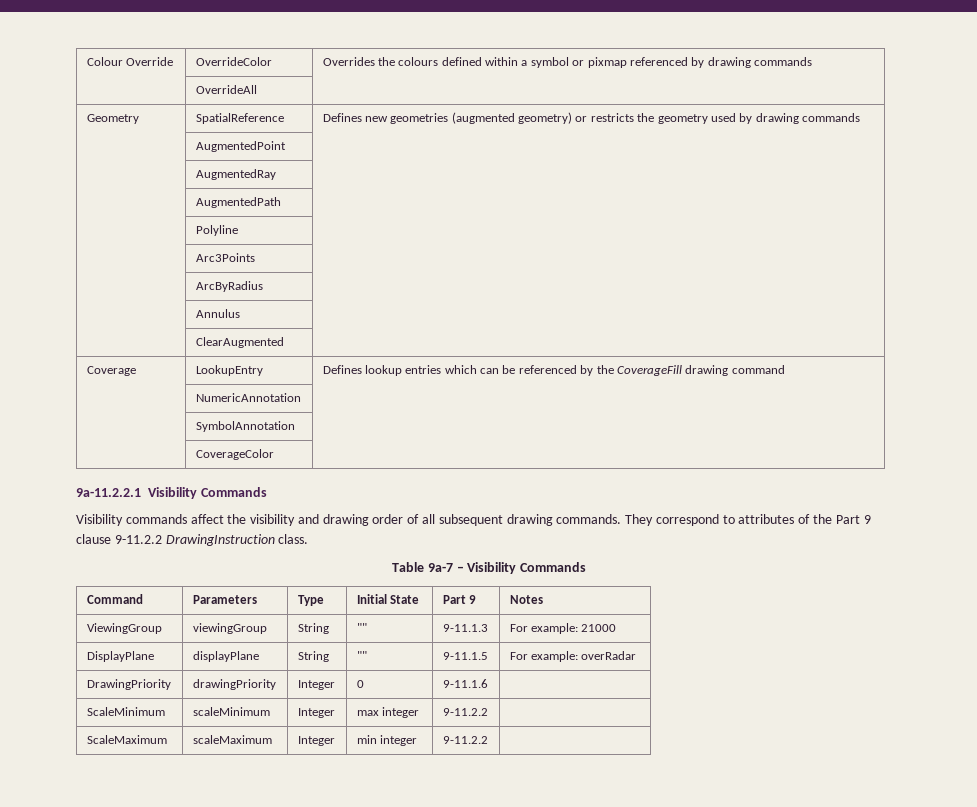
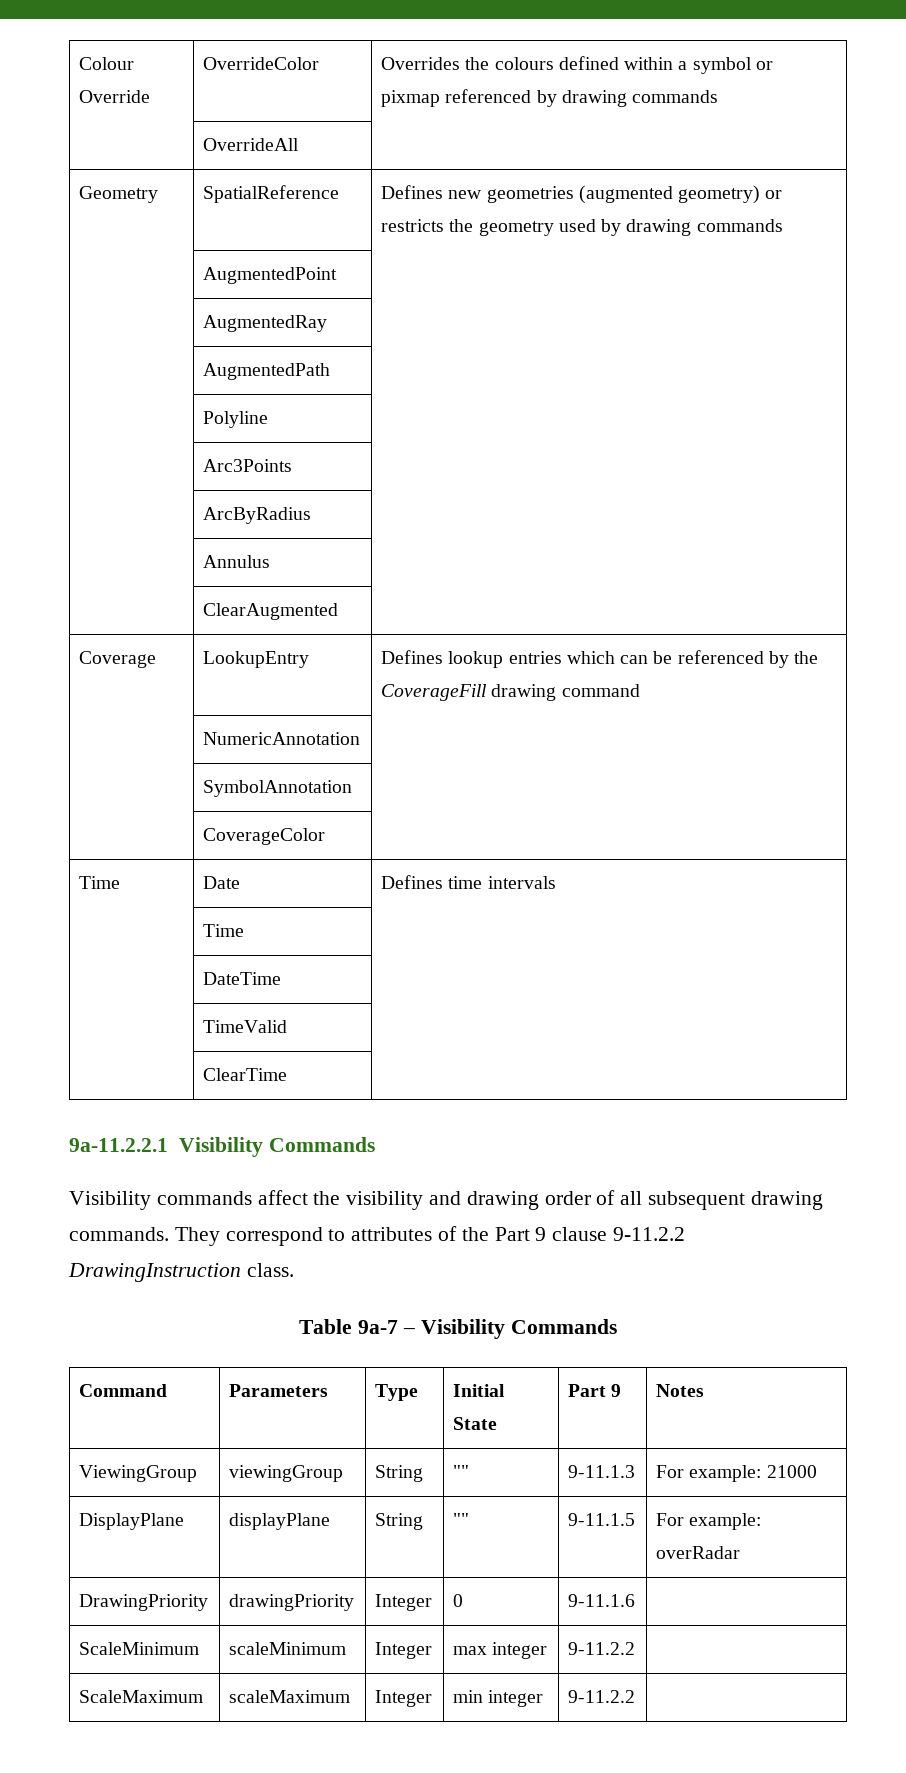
(274, 454) none -> [79,876,121,889] [203,876,241,889] [381,875,556,889] [203,924,245,937] [203,972,282,985] [203,1020,288,1033] [203,1068,288,1081] // Time | Date | Defines time intervals // | Time | // | DateTime | // | TimeValid | // | ClearTime |

